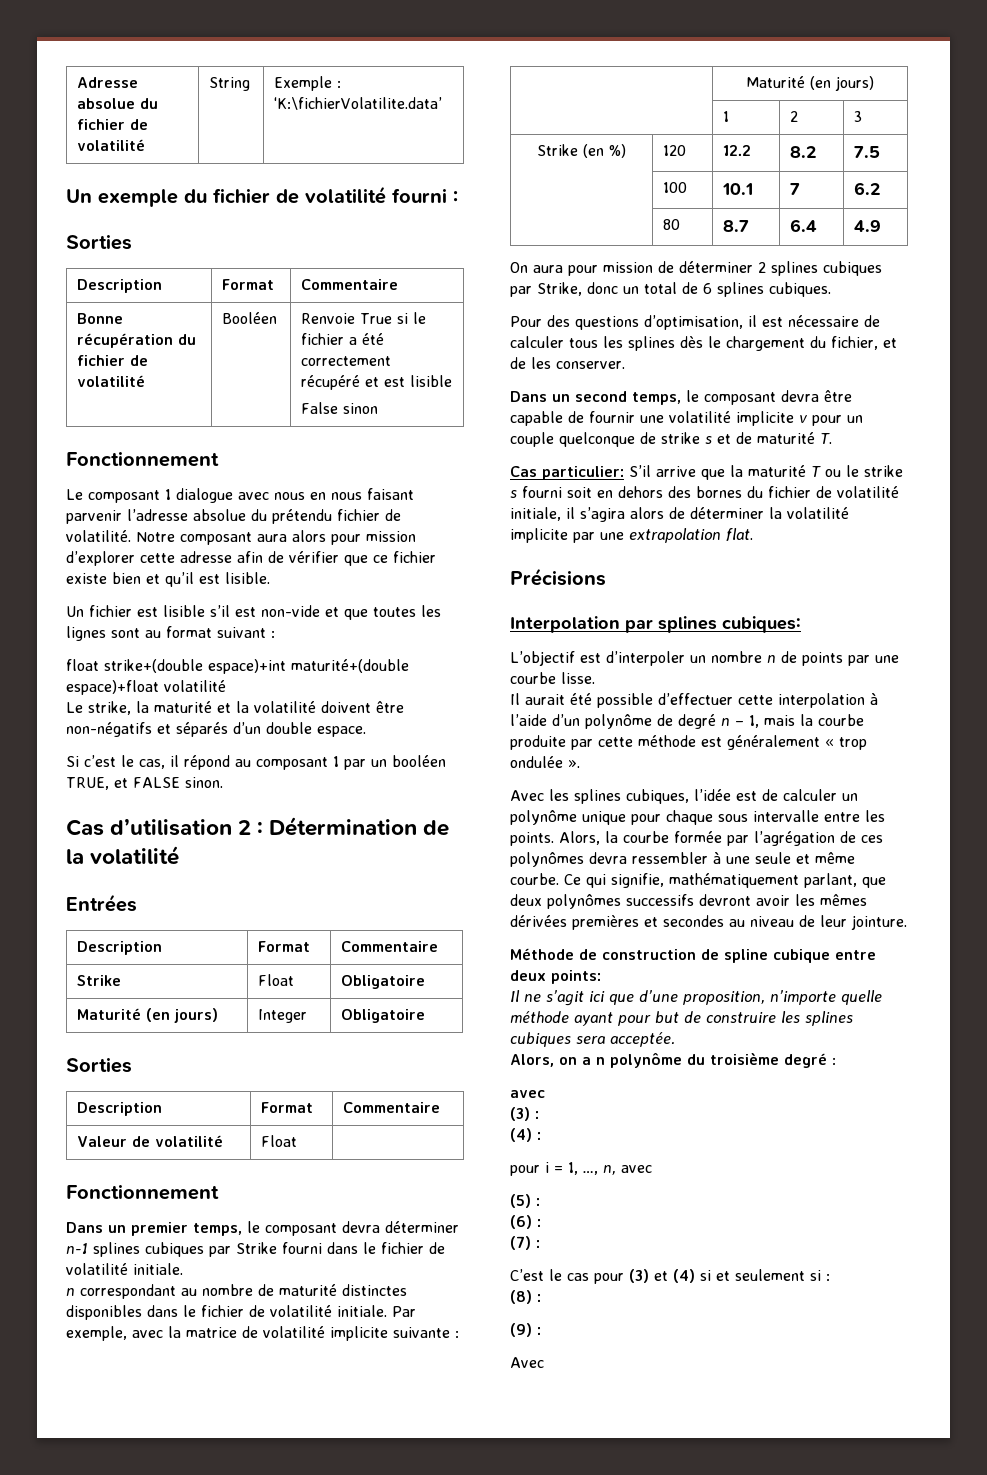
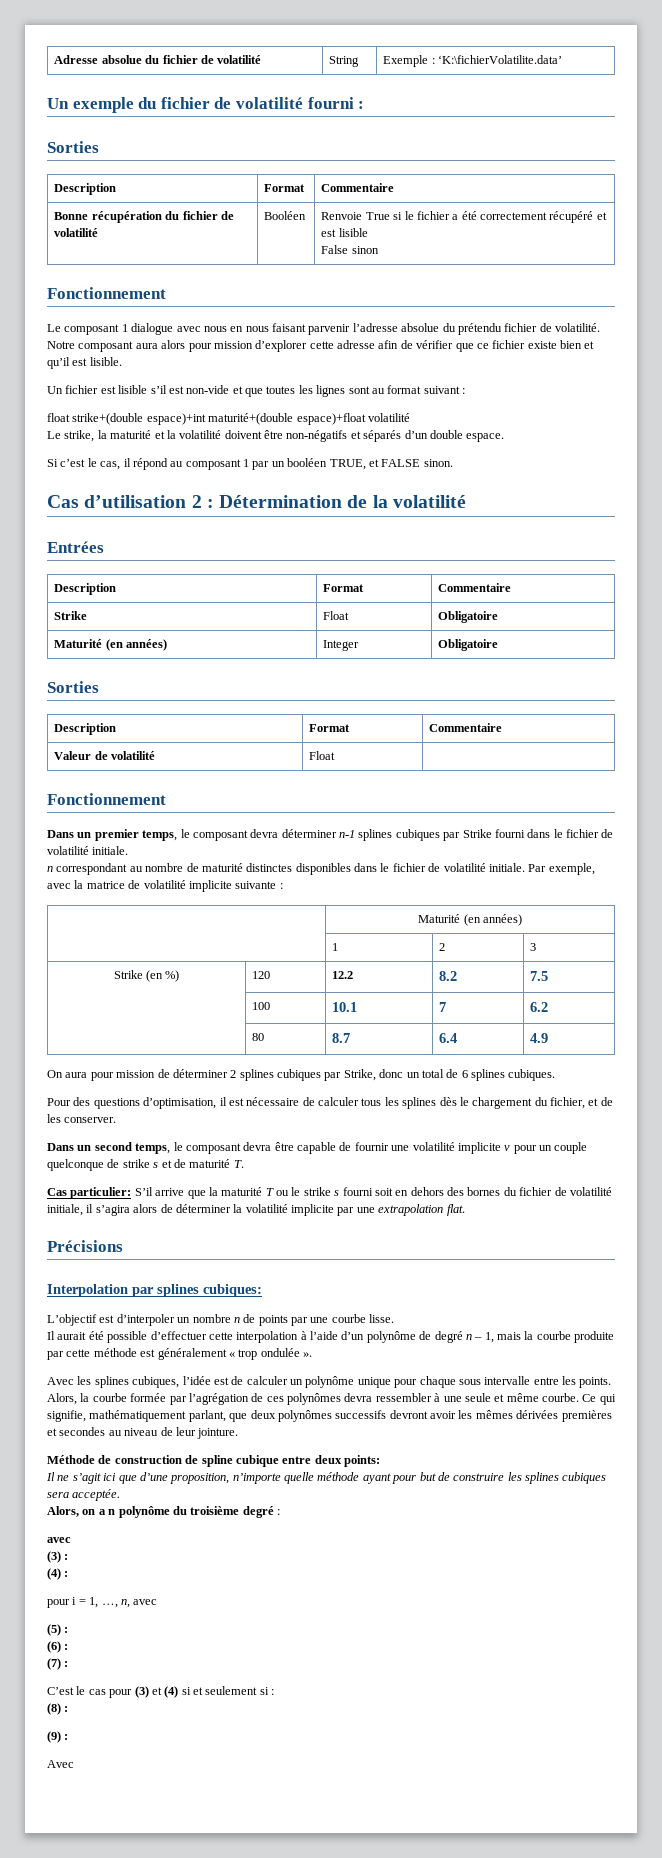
[174,1008,219,1023] jours) -> [126,639,168,651] années)
[835,76,874,91] jours) -> [482,914,522,926] années)

